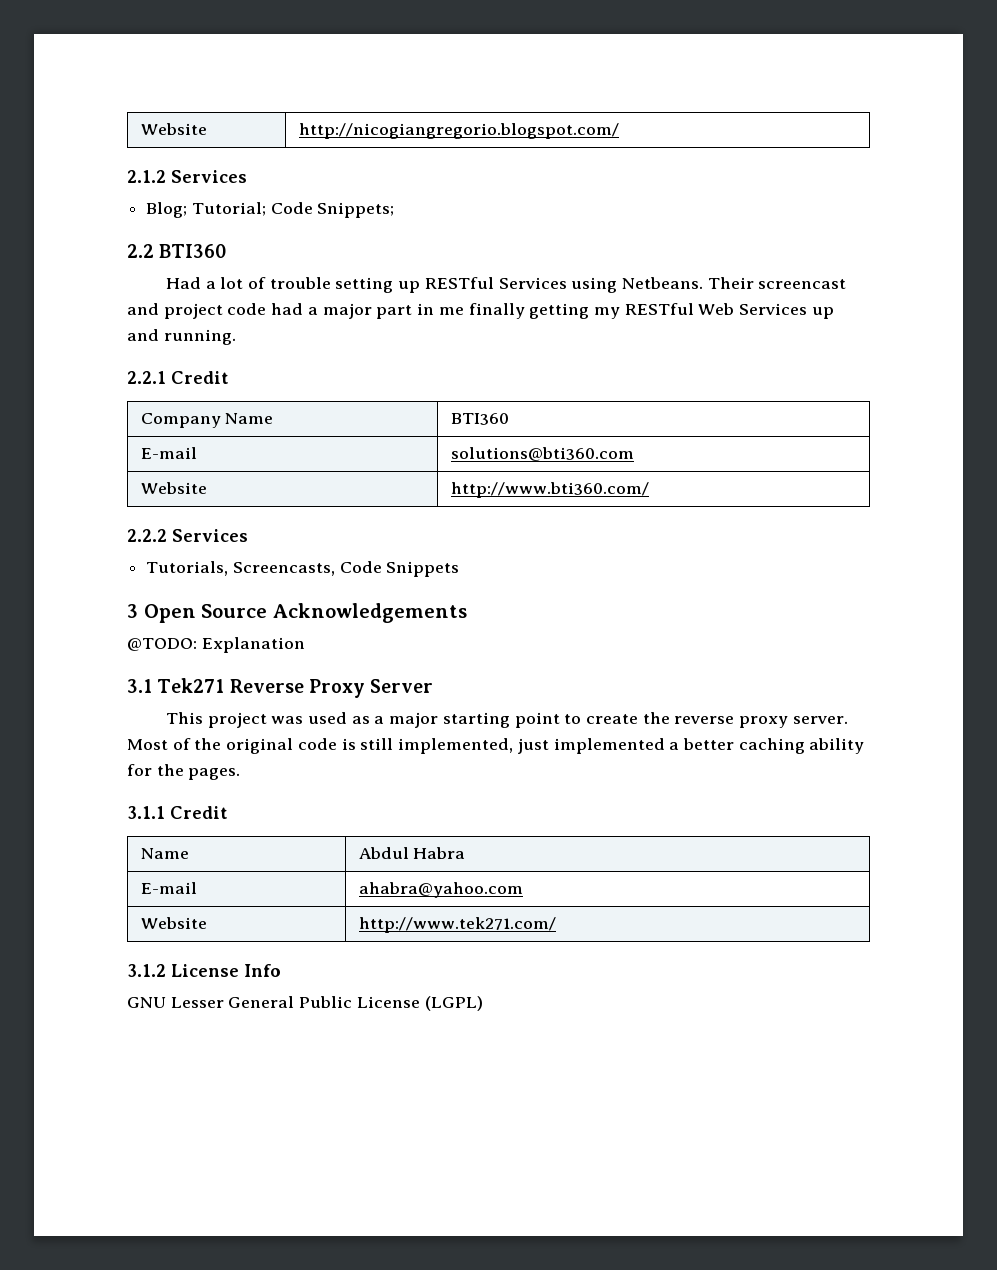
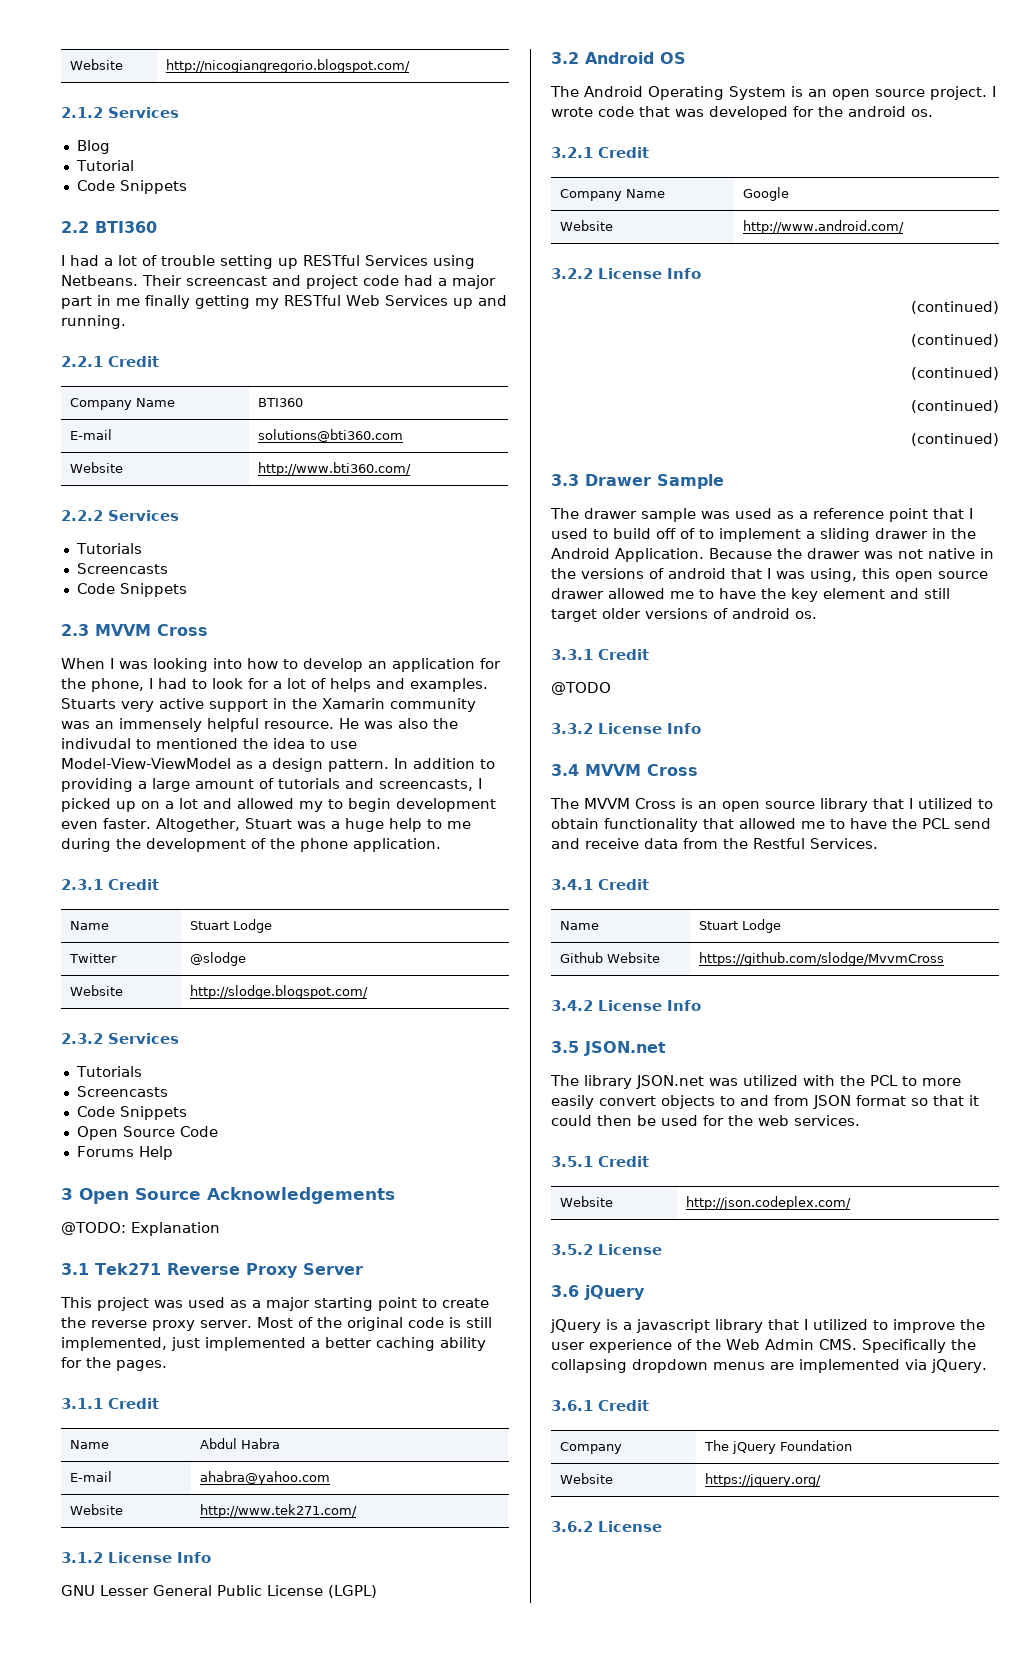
[146,202,395,218] Blog; Tutorial; Code Snippets; -> [76,140,110,154] [75,160,134,171] [76,180,187,194] Blog // Tutorial // Code Snippets
[165,277,201,289] Had -> [61,255,99,266] I had
[146,561,460,577] Tutorials, Screencasts, Code Snippets -> [75,543,142,554] [76,563,168,574] [76,583,187,597] [61,624,208,636] [61,658,501,672] [61,678,488,692] [61,698,476,712] [61,718,458,732] [61,738,357,749] [61,758,495,772] [61,778,482,792] [61,798,496,812] [61,818,471,832] [61,838,441,852] [61,879,159,890] [69,921,109,930] [189,919,272,933] [68,953,117,963] [189,952,246,966] [69,985,123,996] [189,985,368,999] [61,1033,179,1044] [75,1066,142,1077] [76,1086,168,1097] [76,1106,187,1120] [76,1126,218,1140] [76,1146,173,1160] Tutorials // Screencasts // Code Snippets // 2.3 MVVM Cross // When I was looking into how to develop an application for the phone, I had to look for a lot of helps and examples. Stuarts very active support in the Xamarin community was an immensely helpful resource. He was also the indivudal to mentioned the idea to use Model-View-ViewModel as a design pattern. In addition to providing a large amount of tutorials and screencasts, I picked up on a lot and allowed my to begin development even faster. Altogether, Stuart was a huge help to me during the development of the phone application. // 2.3.1 Credit // Name | Stuart Lodge // Twitter | @slodge // Website | http://slodge.blogspot.com/ // 2.3.2 Services // Tutorials // Screencasts // Code Snippets // Open Source Code // Forums Help
(483, 1003) none -> [551,52,686,64] [550,86,996,100] [551,106,933,120] [551,147,649,158] [559,189,665,201] [742,187,789,201] [559,220,613,231] [742,220,904,234] [551,268,701,279] [911,301,999,314] [911,334,999,347] [911,367,999,380] [911,400,999,413] [911,433,999,446] [551,474,724,489] [550,508,973,522] [551,528,976,542] [551,548,994,562] [551,568,988,582] [551,588,950,602] [551,608,817,622] [551,649,649,660] [551,682,611,695] [551,723,701,734] [551,764,698,776] [550,798,993,812] [551,818,991,832] [551,838,878,849] [551,879,649,890] [559,921,599,930] [698,919,781,933] [559,952,660,963] [698,952,944,966] [551,1000,701,1011] [551,1041,666,1056] [550,1075,961,1089] [551,1095,979,1109] [551,1115,860,1126] [551,1156,649,1167] [559,1196,613,1207] [685,1196,851,1210] [551,1244,662,1255] [551,1285,645,1300] [550,1319,985,1333] [551,1339,976,1353] [551,1359,987,1373] [551,1400,649,1411] [559,1442,622,1454] [703,1440,852,1454] [559,1473,613,1484] [704,1473,821,1487] [551,1521,662,1532] // 3.2 Android OS // The Android Operating System is an open source project. I wrote code that was developed for the android os. // 3.2.1 Credit // Company Name | Google // Website | http://www.android.com/ // 3.2.2 License Info // (continued) // (continued) // (continued) // (continued) // (continued) // 3.3 Drawer Sample // The drawer sample was used as a reference point that I used to build off of to implement a sliding drawer in the Android Application. Because the drawer was not native in the versions of android that I was using, this open source drawer allowed me to have the key element and still target older versions of android os. // 3.3.1 Credit // @TODO // 3.3.2 License Info // 3.4 MVVM Cross // The MVVM Cross is an open source library that I utilized to obtain functionality that allowed me to have the PCL send and receive data from the Restful Services. // 3.4.1 Credit // Name | Stuart Lodge // Github Website | https://github.com/slodge/MvvmCross // 3.4.2 License Info // 3.5 JSON.net // The library JSON.net was utilized with the PCL to more easily convert objects to and from JSON format so that it could then be used for the web services. // 3.5.1 Credit // Website | http://json.codeplex.com/ // 3.5.2 License // 3.6 jQuery // jQuery is a javascript library that I utilized to improve the user experience of the Web Admin CMS. Specifically the collapsing dropdown menus are implemented via jQuery. // 3.6.1 Credit // Company | The jQuery Foundation // Website | https://jquery.org/ // 3.6.2 License

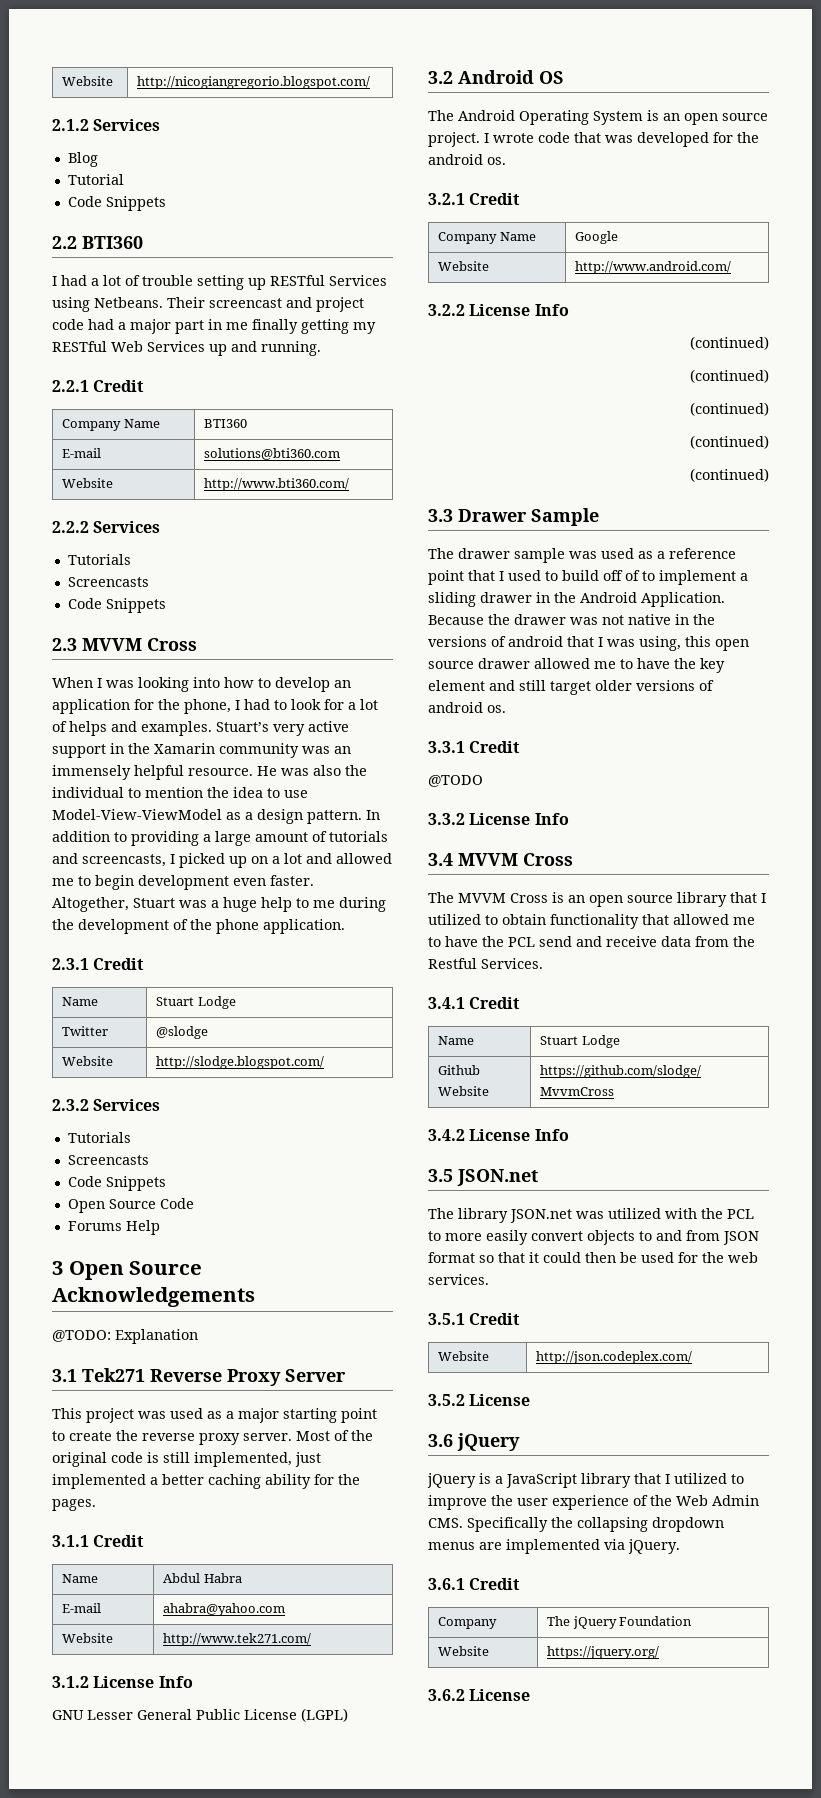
[61,698,116,709] Stuarts -> [216,722,269,732] Stuart’s
[61,738,238,749] indivudal to mentioned -> [52,787,203,798] individual to mention
[299,801,323,812] my -> [52,878,74,886] me
[636,1319,710,1333] javascript -> [506,1473,577,1488] JavaScript

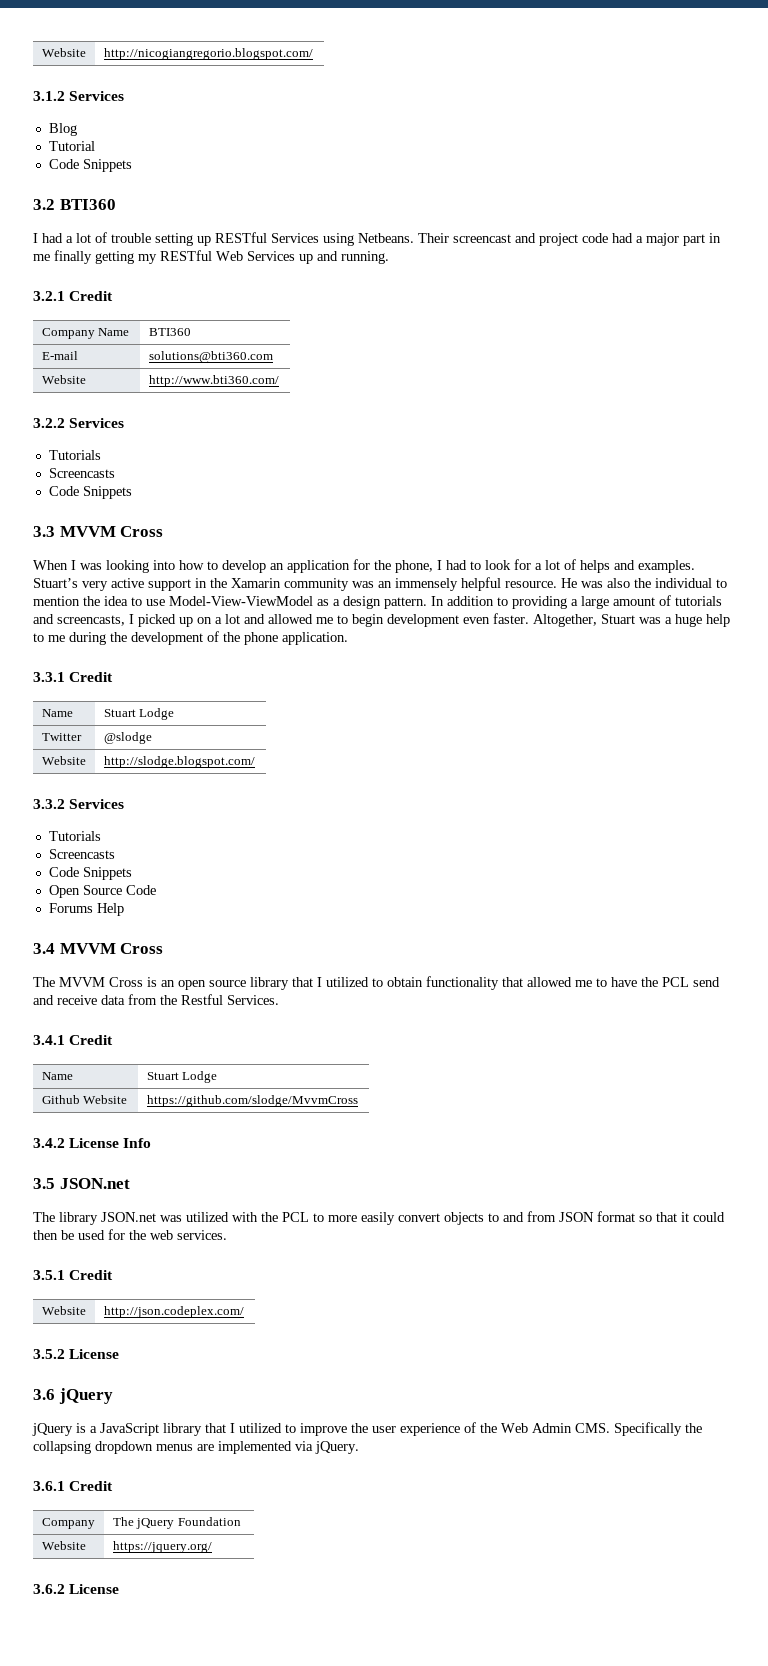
[52,119,89,131] 2.1.2 -> [33,91,65,101] 3.1.2
[52,236,77,249] 2.2 -> [33,199,55,210] 3.2
[52,380,89,392] 2.2.1 -> [33,291,65,301] 3.2.1
[52,521,161,533] [67,554,131,565] [67,577,149,587] [67,598,166,613] [52,638,77,651] 2.2.2 Services // Tutorials // Screencasts // Code Snippets // 2.3 -> [33,418,125,428] [48,450,101,460] [48,468,115,478] [48,486,132,499] [33,526,55,537] 3.2.2 Services // Tutorials // Screencasts // Code Snippets // 3.3
[52,958,89,970] 2.3.1 -> [33,672,65,682] 3.3.1
[52,1099,89,1111] 2.3.2 -> [33,799,65,809] 3.3.2
[52,1261,203,1280] [52,1287,255,1307] [52,1329,198,1344] [52,1368,346,1386] [52,1408,377,1423] [52,1430,373,1445] [52,1452,321,1467] [52,1474,360,1489] [52,1499,96,1511] [52,1535,145,1547] [62,1574,99,1583] [163,1573,242,1583] [62,1603,102,1613] [163,1603,286,1616] [62,1633,114,1643] [163,1633,312,1646] [52,1676,193,1688] [52,1708,348,1722] [428,70,564,84] [428,110,768,125] [428,132,759,147] [428,154,506,165] [428,193,521,205] [438,232,536,244] [575,231,619,244] [438,261,490,271] [575,261,732,274] [428,304,569,316] [690,336,769,350] [690,369,769,383] [690,402,769,416] [690,435,769,449] [690,468,769,482] [428,508,599,526] [428,548,736,563] [428,570,748,585] [428,592,725,607] [428,614,715,625] [428,636,749,651] [428,658,725,673] [428,680,714,695] [428,702,506,713] [428,741,521,753] [428,775,483,787] [428,813,569,825] // 3 Open Source Acknowledgements // @TODO: Explanation // 3.1 Tek271 Reverse Proxy Server // This project was used as a major starting point to create the reverse proxy server. Most of the original code is still implemented, just implemented a better caching ability for the pages. // 3.1.1 Credit // Name | Abdul Habra // E-mail | ahabra@yahoo.com // Website | http://www.tek271.com/ // 3.1.2 License Info // GNU Lesser General Public License (LGPL) // 3.2 Android OS // The Android Operating System is an open source project. I wrote code that was developed for the android os. // 3.2.1 Credit // Company Name | Google // Website | http://www.android.com/ // 3.2.2 License Info // (continued) // (continued) // (continued) // (continued) // (continued) // 3.3 Drawer Sample // The drawer sample was used as a reference point that I used to build off of to implement a sliding drawer in the Android Application. Because the drawer was not native in the versions of android that I was using, this open source drawer allowed me to have the key element and still target older versions of android os. // 3.3.1 Credit // @TODO // 3.3.2 License Info -> (124, 909) none

